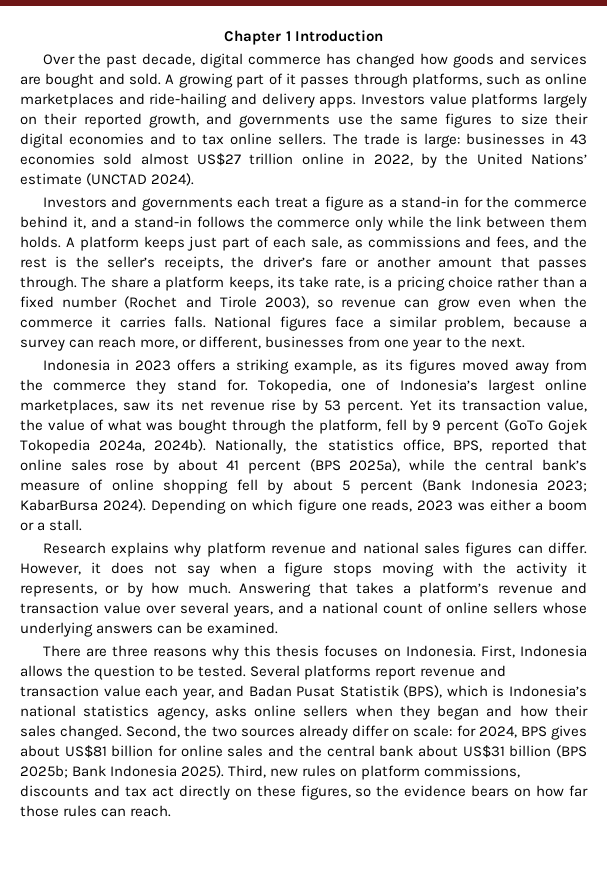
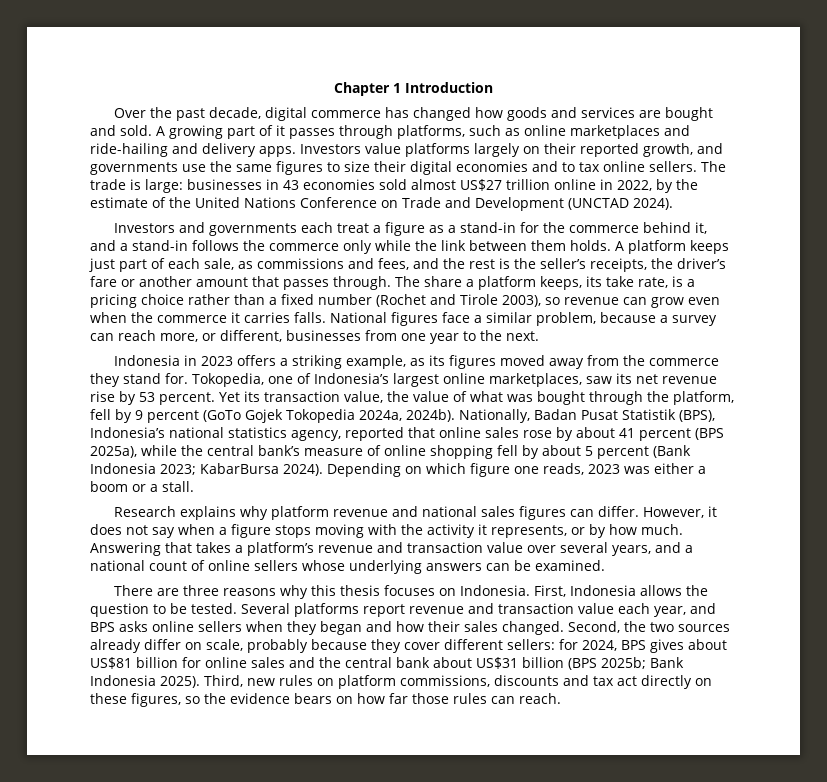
[476,153,588,165] [20,173,82,185] United Nations’ estimate -> [90,197,564,211] estimate of the United Nations Conference on Trade and Development
[295,439,482,452] the statistics office, BPS, -> [533,409,715,422] [90,427,341,441] Badan Pusat Statistik (BPS), Indonesia’s national statistics agency,
[248,685,588,698] [20,705,208,720] Badan Pusat Statistik (BPS), which is Indonesia’s national statistics agency, -> [90,622,115,632] BPS
[413,725,453,737] scale: -> [206,639,555,653] scale, probably because they cover different sellers:

